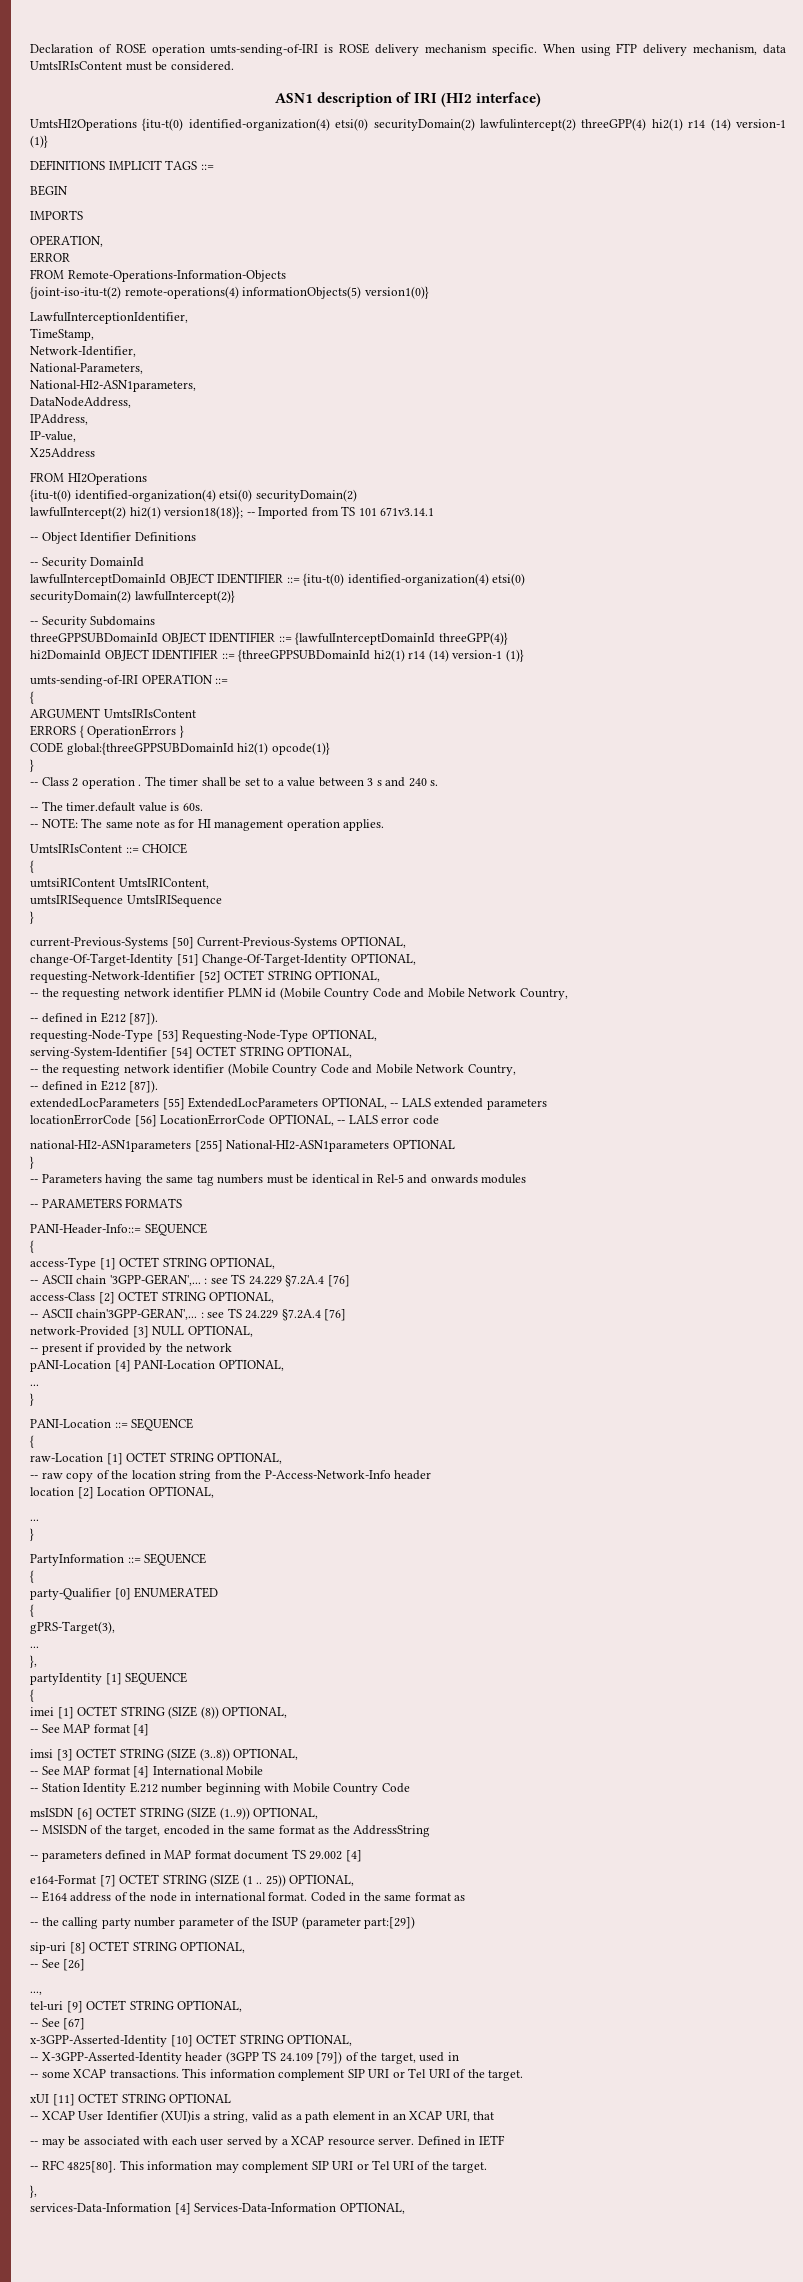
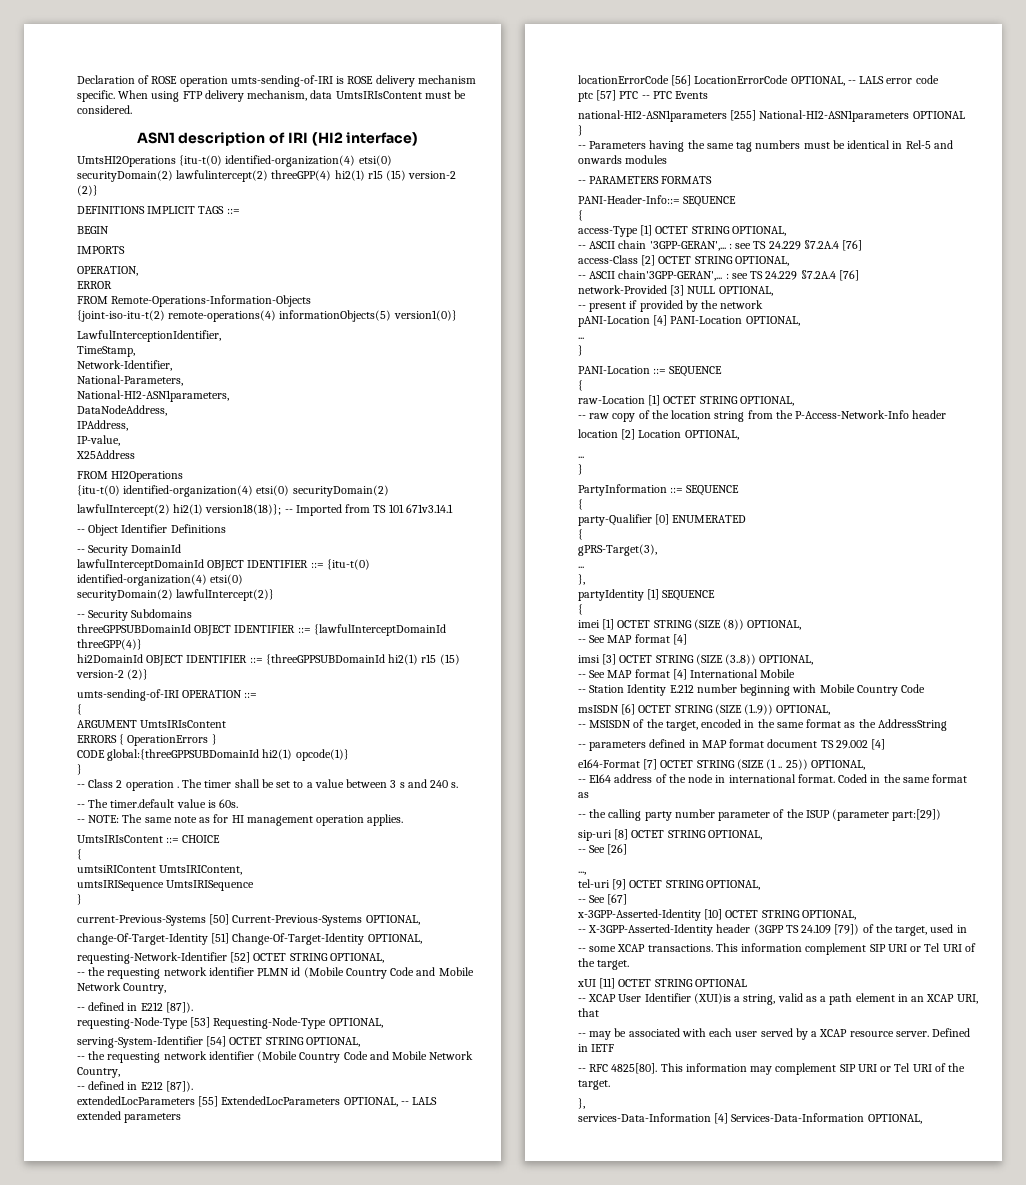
[688,118,786,131] [30,135,48,148] r14 (14) version-1 (1)} -> [367,170,457,181] [77,185,98,196] r15 (15) version-2 (2)}
[408,649,524,662] r14 (14) version-1 (1)} -> [421,654,460,665] [76,669,149,680] r15 (15) version-2 (2)}
(439, 1120) none -> [578,90,709,102] // ptc [57] PTC -- PTC Events

